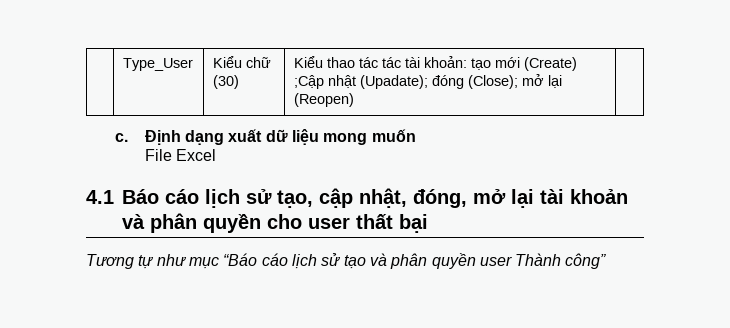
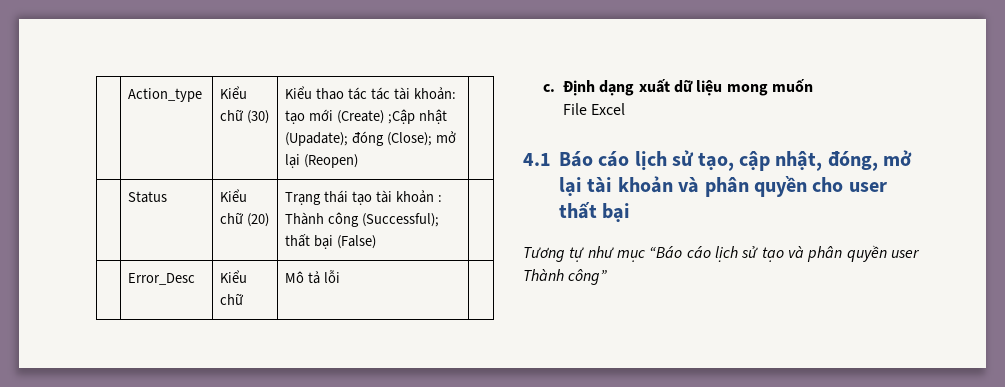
[122,58,193,71] | Type_User -> [128,88,203,102] | Action_type
(354, 100) none -> [128,191,168,203] [220,189,248,202] [220,212,270,227] [285,190,442,205] [285,212,440,227] [285,234,377,249] [128,273,196,285] [220,270,248,283] [220,293,245,305] [285,270,341,284] // | Status | Kiểu chữ (20) | Trạng thái tạo tài khoản : Thành công (Successful); thất bại (False) | // | Error_Desc | Kiểu chữ | Mô tả lỗi |

